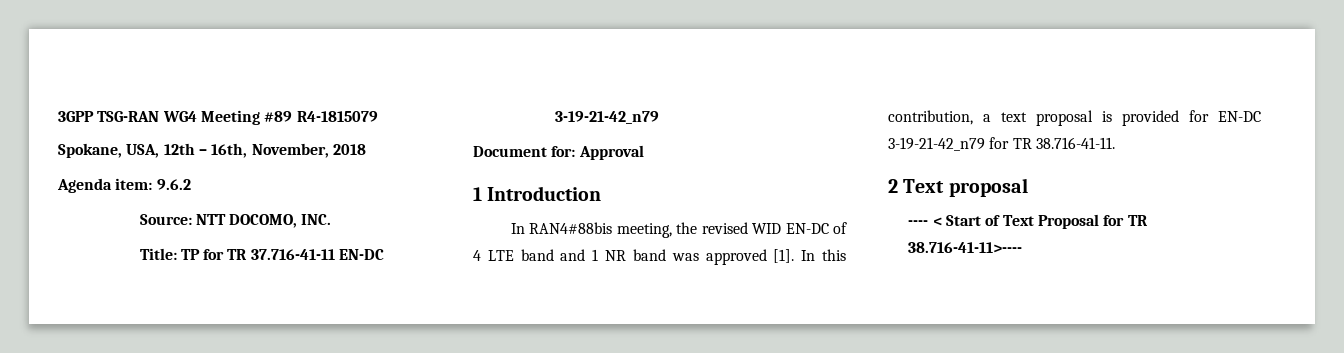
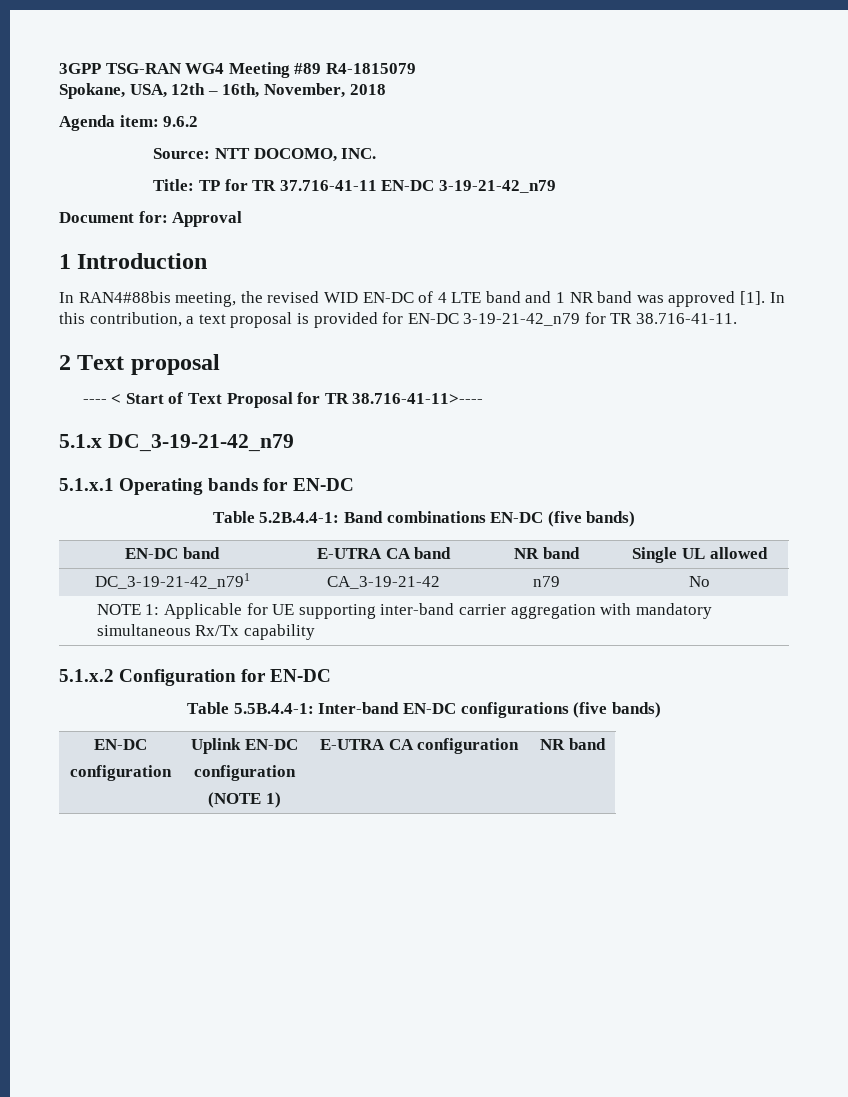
(1023, 247) none -> [59,434,294,452] [59,478,354,495] [212,511,636,527] [125,547,220,559] [316,547,452,559] [514,547,580,559] [632,547,768,563] [94,573,250,589] [327,576,440,589] [533,576,560,587] [689,576,710,587] [96,603,712,619] [96,624,316,640] [59,669,332,686] [187,702,661,718] [93,739,147,750] [69,765,172,781] [191,738,298,754] [194,765,296,781] [208,792,281,808] [319,738,520,754] [540,738,606,750] // 5.1.x DC_3-19-21-42_n79 // 5.1.x.1 Operating bands for EN-DC // Table 5.2B.4.4-1: Band combinations EN-DC (five bands) // EN-DC band | E-UTRA CA band | NR band | Single UL allowed // DC_3-19-21-42_n791 | CA_3-19-21-42 | n79 | No // NOTE 1: Applicable for UE supporting inter-band carrier aggregation with mandatory simultaneous Rx/Tx capability // 5.1.x.2 Configuration for EN-DC // Table 5.5B.4.4-1: Inter-band EN-DC configurations (five bands) // EN-DC // configuration | Uplink EN-DC // configuration // (NOTE 1) | E-UTRA CA configuration | NR band

